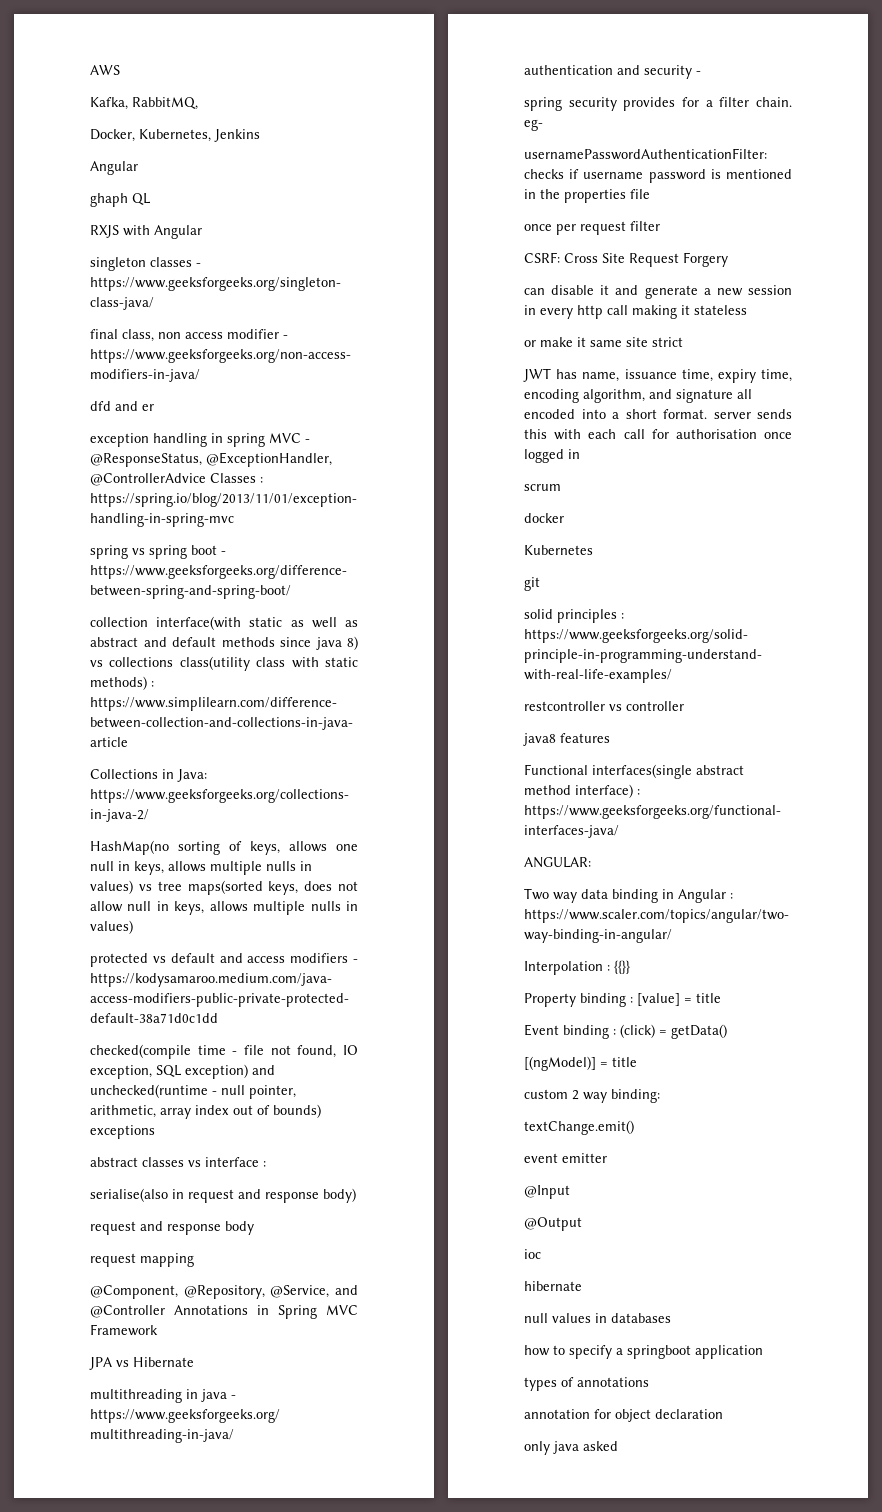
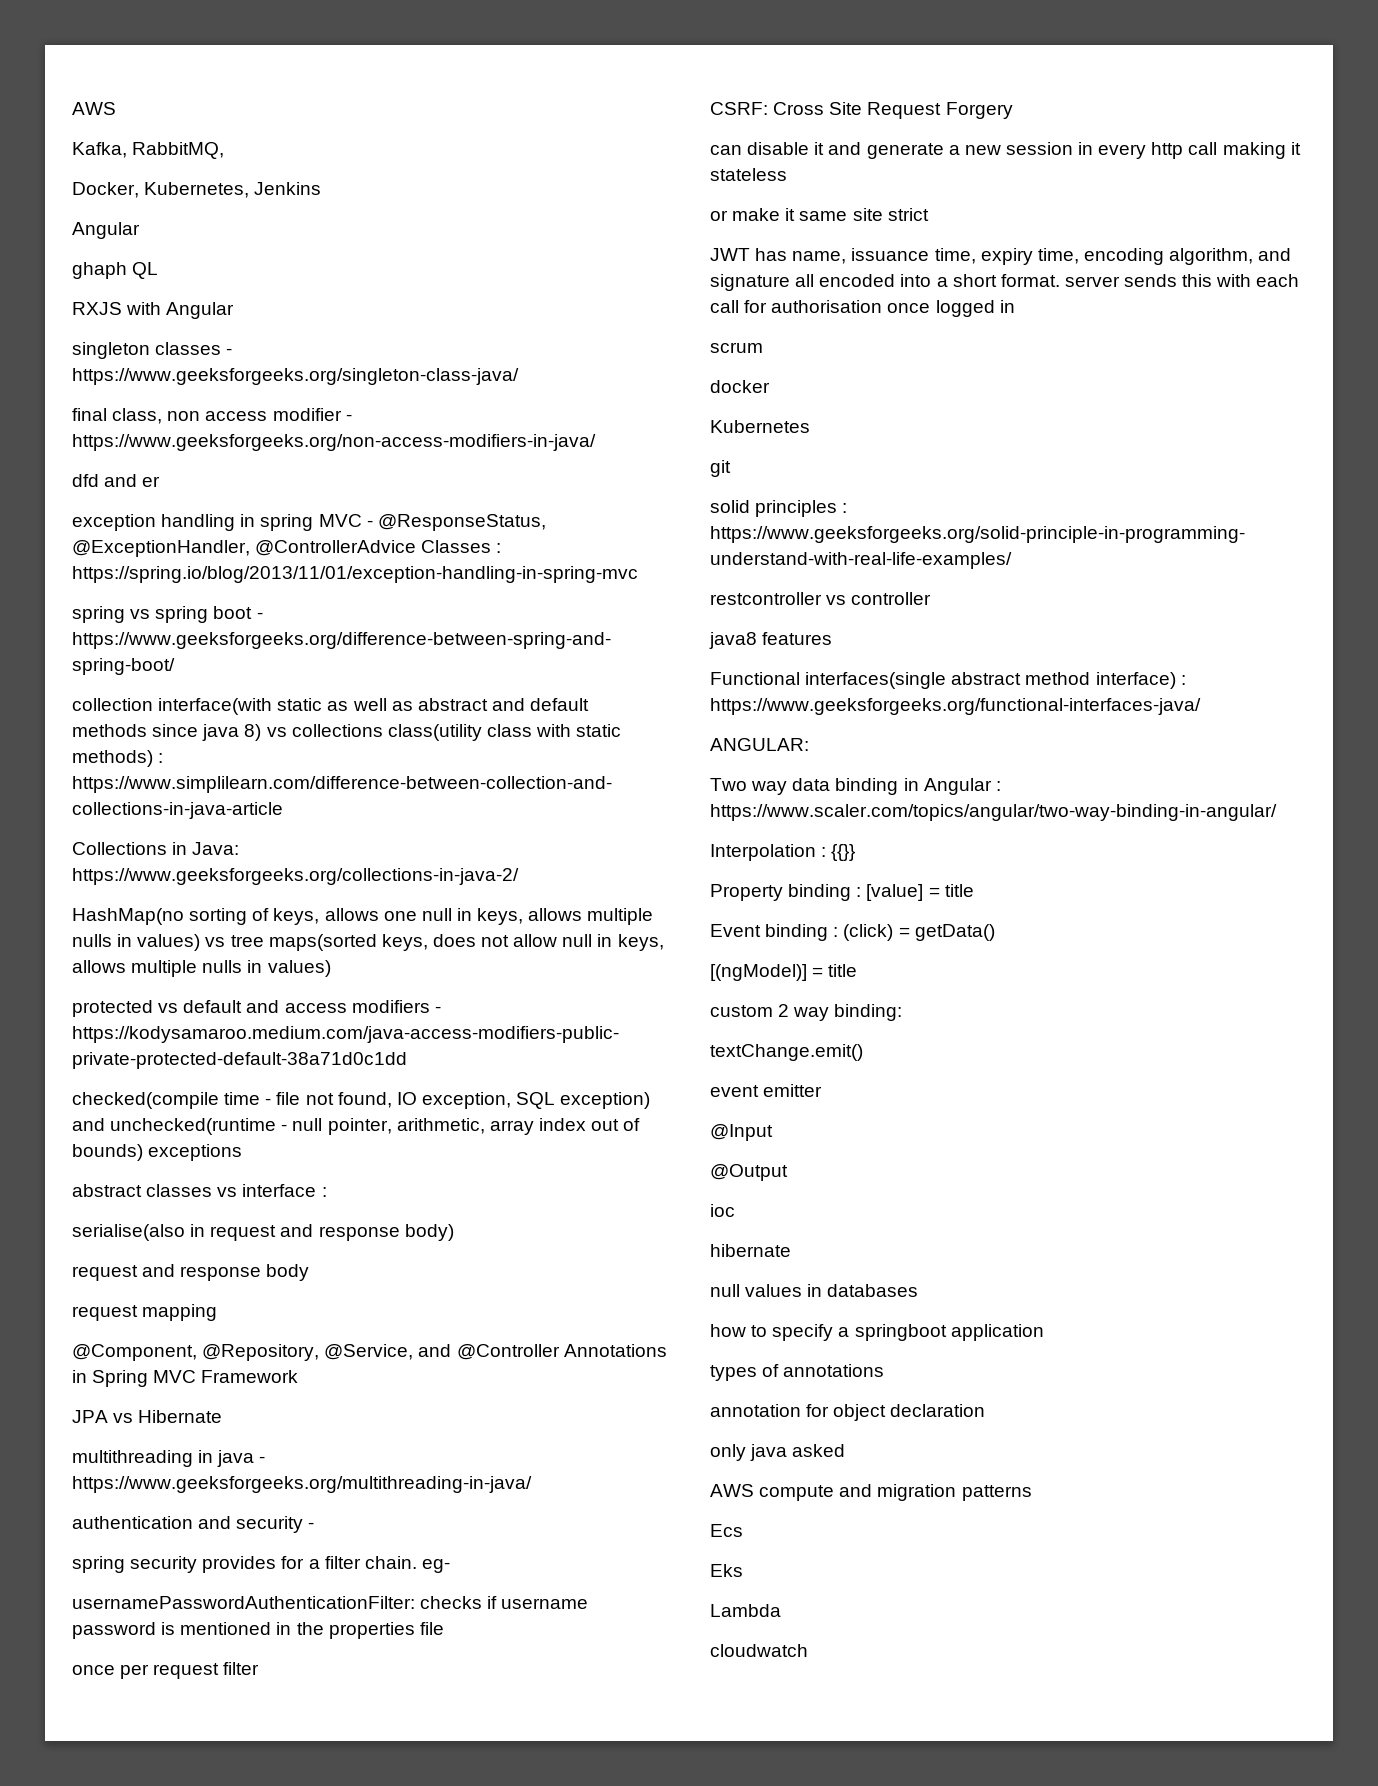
(618, 1446) none -> [710,1484,1032,1501] [710,1524,743,1537] [710,1564,743,1577] [710,1604,781,1617] [710,1644,808,1657] // AWS compute and migration patterns // Ecs // Eks // Lambda // cloudwatch

